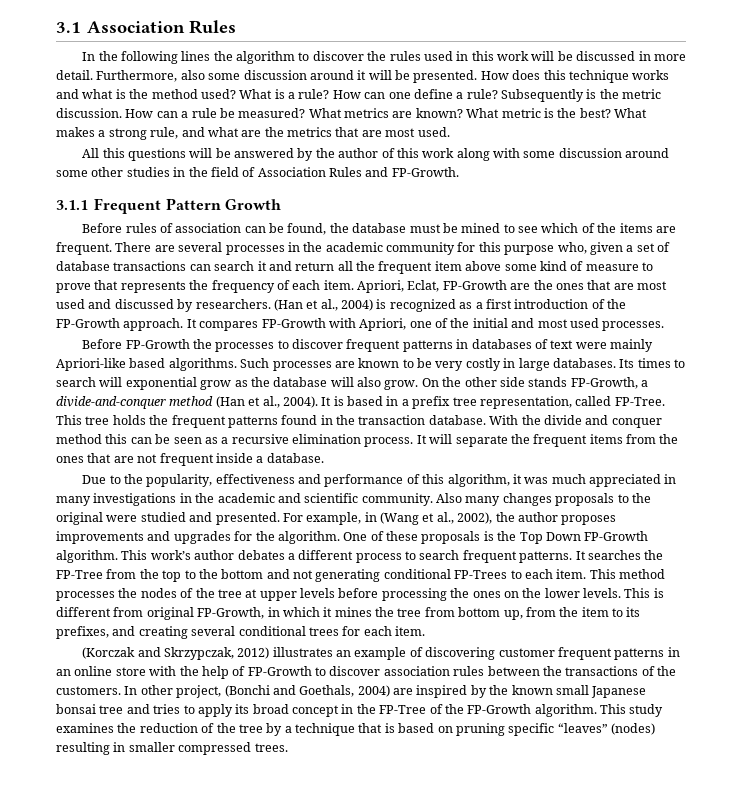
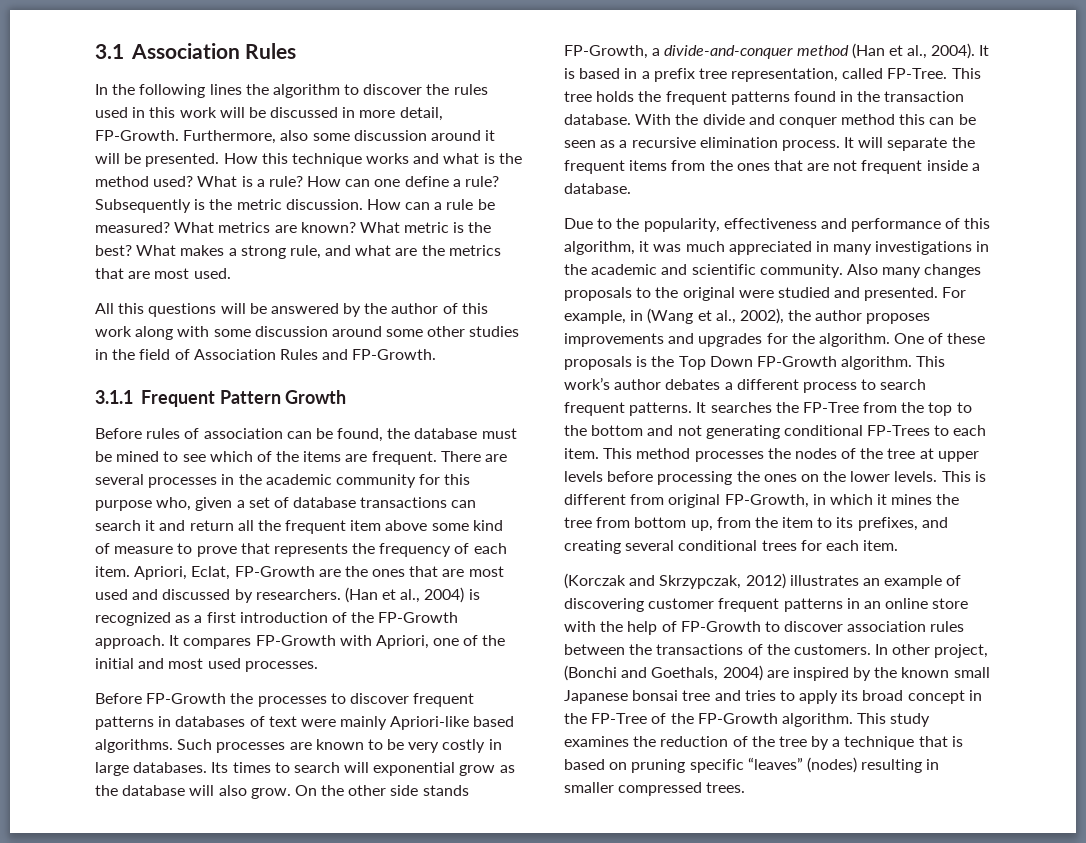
[56,70,93,80] detail. -> [399,107,443,121] [95,130,179,141] detail, FP-Growth.
[512,70,541,80] does -> (258, 158) none

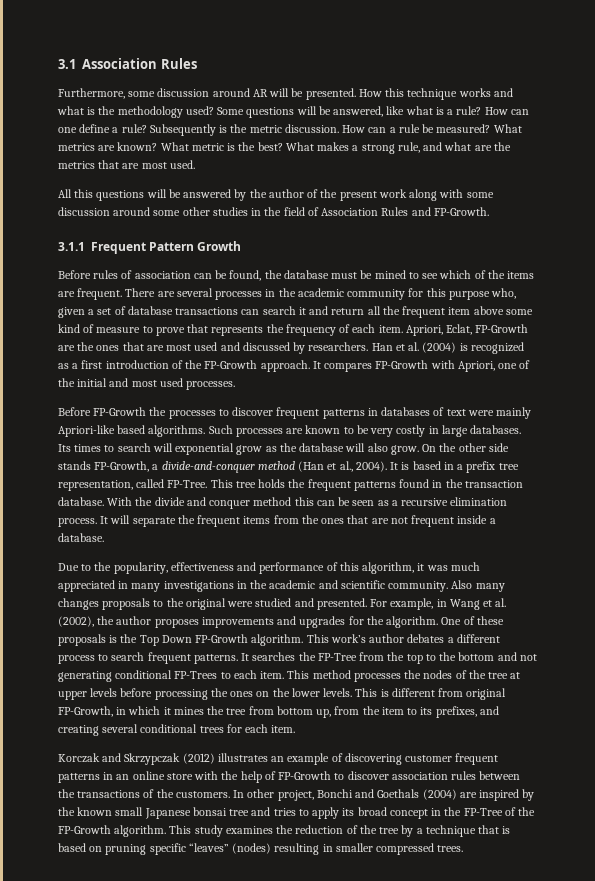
[95,84,488,98] [95,107,443,121] [95,130,496,144] In the following lines the algorithm to discover the rules used in this work will be discussed in more detail, FP-Growth. Furthermore, also some discussion around it -> [58,88,268,99] Furthermore, some discussion around AR
[95,176,238,187] method used? What -> [117,106,433,118] methodology used? Some questions will be answered, like what
[461,303,488,314] this -> [320,189,377,201] the present
[344,587,465,603] (Han et al., 2004) -> [371,342,457,353] Han et al. (2004)
[647,308,784,324] (Wang et al., 2002), -> [449,598,507,610] [58,616,94,627] Wang et al. (2002),
[564,573,786,589] (Korczak and Skrzypczak, 2012) -> [58,753,215,765] Korczak and Skrzypczak (2012)
[564,665,763,681] (Bonchi and Goethals, 2004) -> [316,789,457,800] Bonchi and Goethals (2004)

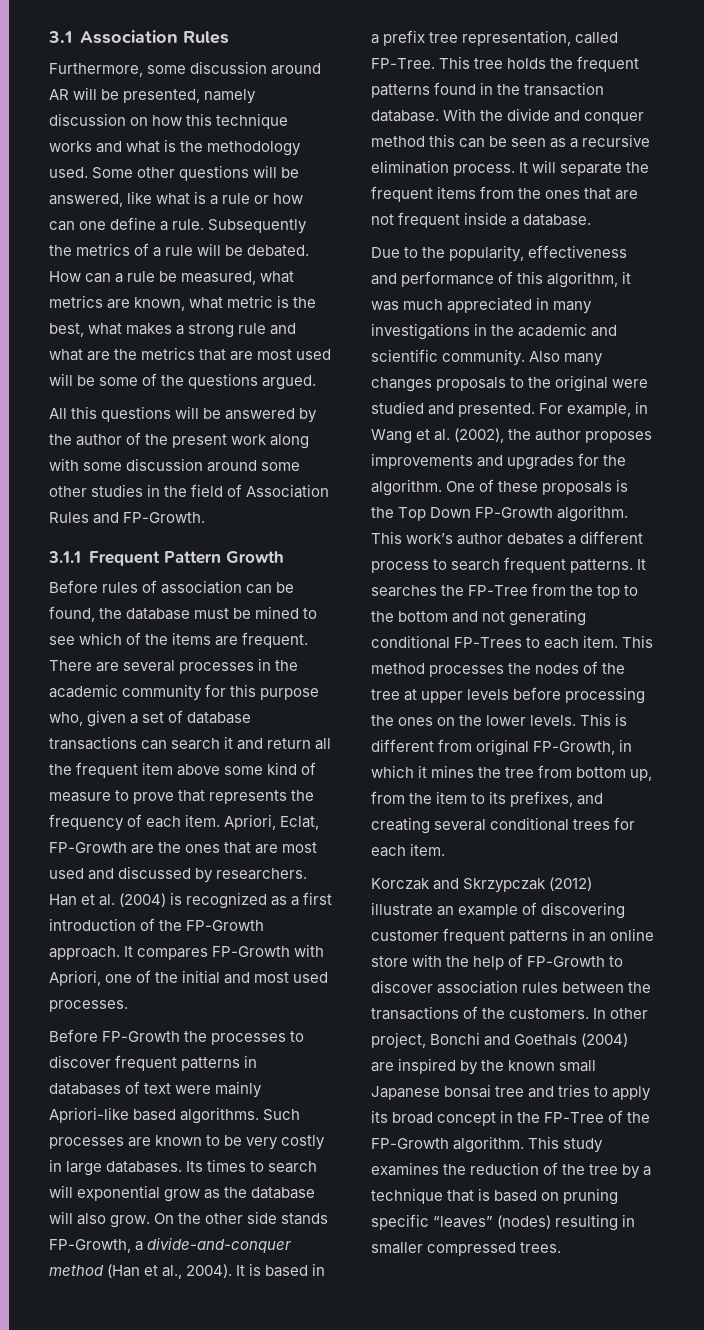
[305,88,382,100] presented. How -> [123,89,257,104] [49,113,183,126] presented, namely discussion on how
[185,106,245,115] used? Some -> [49,167,176,179] used. Some other
[456,106,508,115] rule? How -> [222,193,304,204] rule or how
[121,124,339,136] rule? Subsequently is the metric discussion. -> [172,219,308,234] [49,243,310,257] rule. Subsequently the metrics of a rule will be debated.
[436,124,522,133] [58,142,189,151] measured? What metrics are known? What -> [181,271,295,285] [49,295,224,311] measured, what metrics are known, what
[257,142,314,151] best? What -> [49,323,123,337] best, what
[397,142,420,153] rule, -> [238,323,267,334] rule
[169,160,195,169] used. -> [296,349,332,360] [49,373,317,390] used will be some of the questions argued.
[217,753,268,762] illustrates -> [371,902,433,916] illustrate

